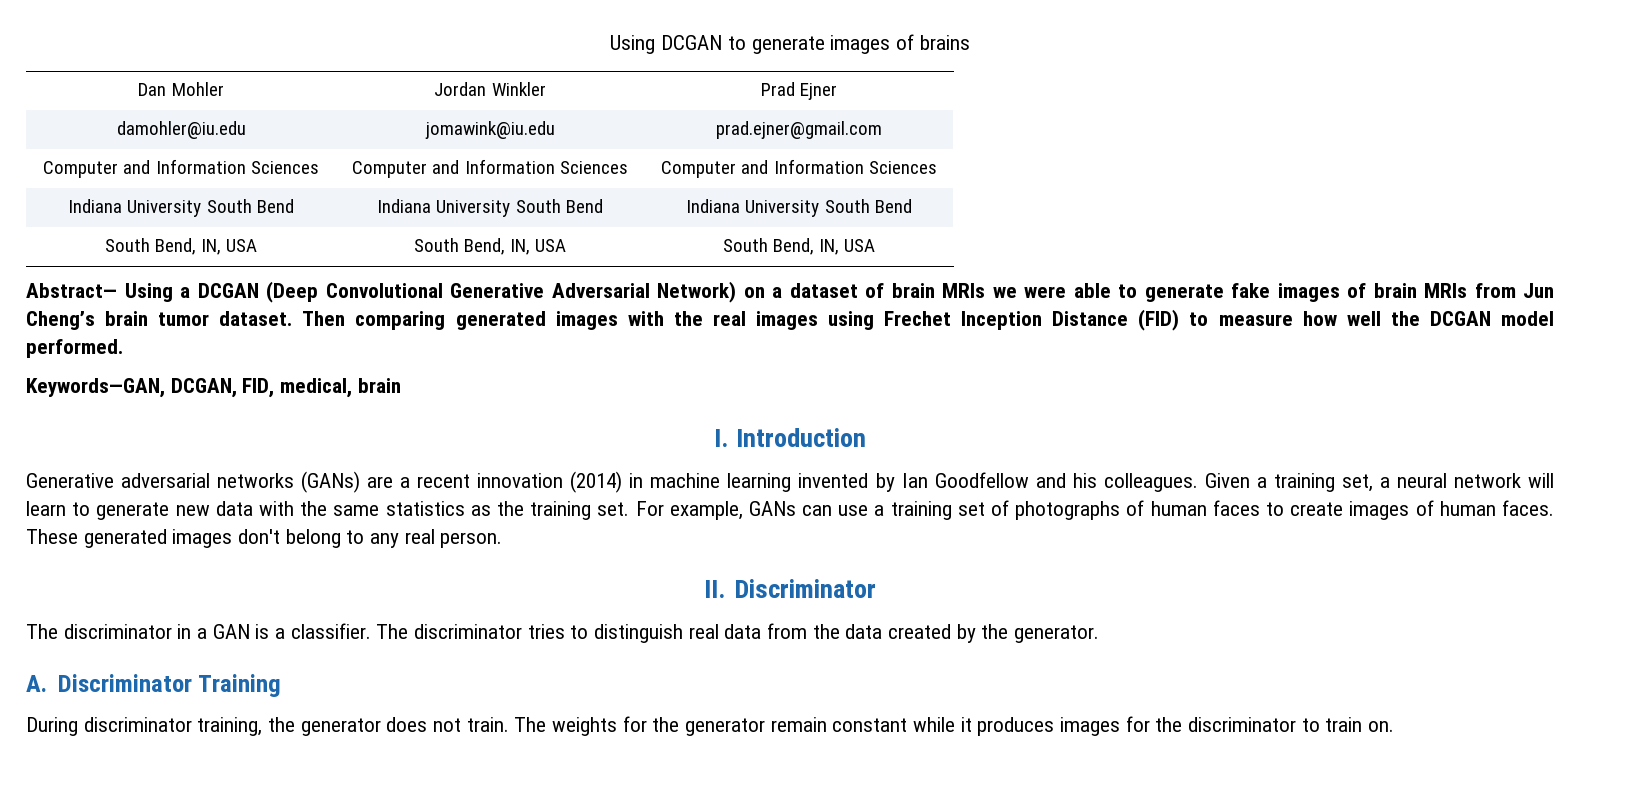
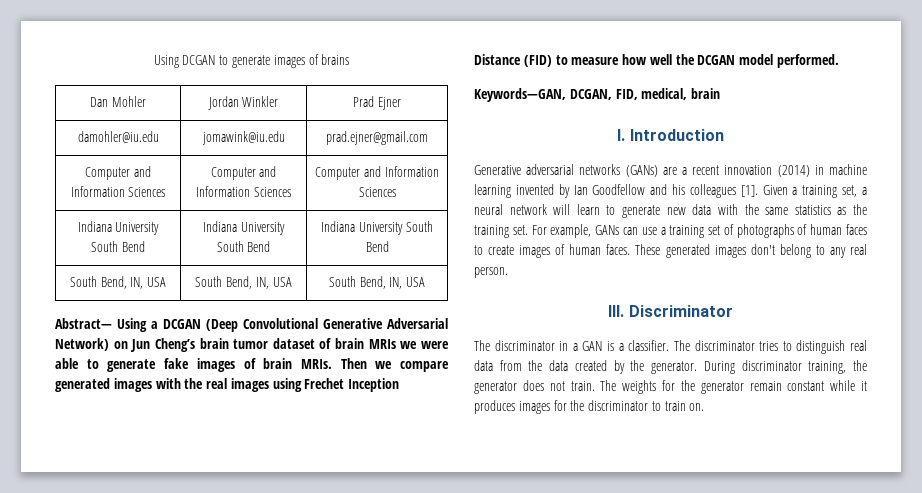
[772,287,782,298] a -> [130,338,269,352] Jun Cheng’s brain tumor
[1424,283,1554,298] [26,311,446,330] MRIs from Jun Cheng’s brain tumor dataset. Then comparing -> [300,358,449,372] MRIs. Then we compare
[1103,473,1198,492] colleagues. -> [689,184,758,198] colleagues [1].
[704,580,727,598] II. -> [608,305,625,317] III.
[26,674,282,697] // A. Discriminator Training // -> (698, 367) none

